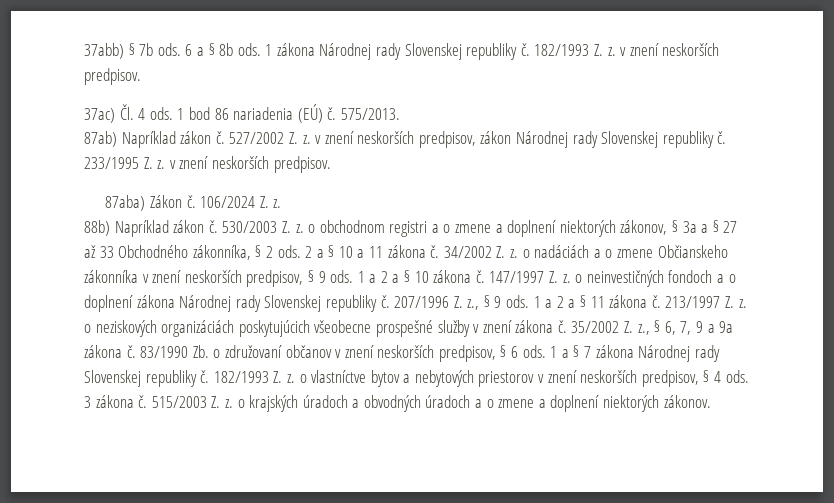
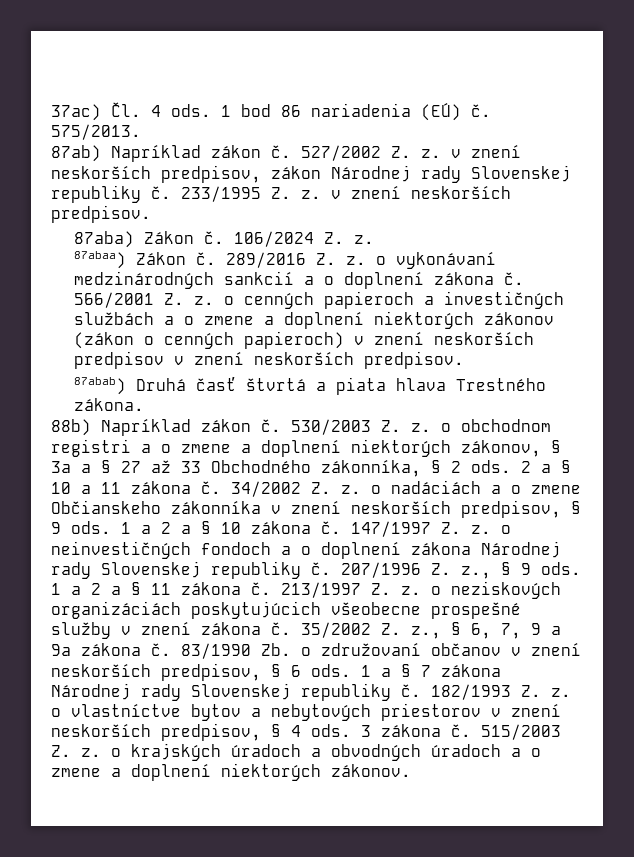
[84,43,720,60] [84,68,141,85] 37abb) § 7b ods. 6 a § 8b ods. 1 zákona Národnej rady Slovenskej republiky č. 182/1993 Z. z. v znení neskorších predpisov. // -> (51, 112) none
(282, 203) none -> [74,251,497,269] [74,271,525,289] [74,291,565,309] [74,311,555,329] [74,331,535,349] [74,351,465,369] [74,376,547,395] [74,398,145,411] // 87abaa) Zákon č. 289/2016 Z. z. o vykonávaní medzinárodných sankcií a o doplnení zákona č. 566/2001 Z. z. o cenných papieroch a investičných službách a o zmene a doplnení niektorých zákonov (zákon o cenných papieroch) v znení neskorších predpisov v znení neskorších predpisov. // 87abab) Druhá časť štvrtá a piata hlava Trestného zákona.

